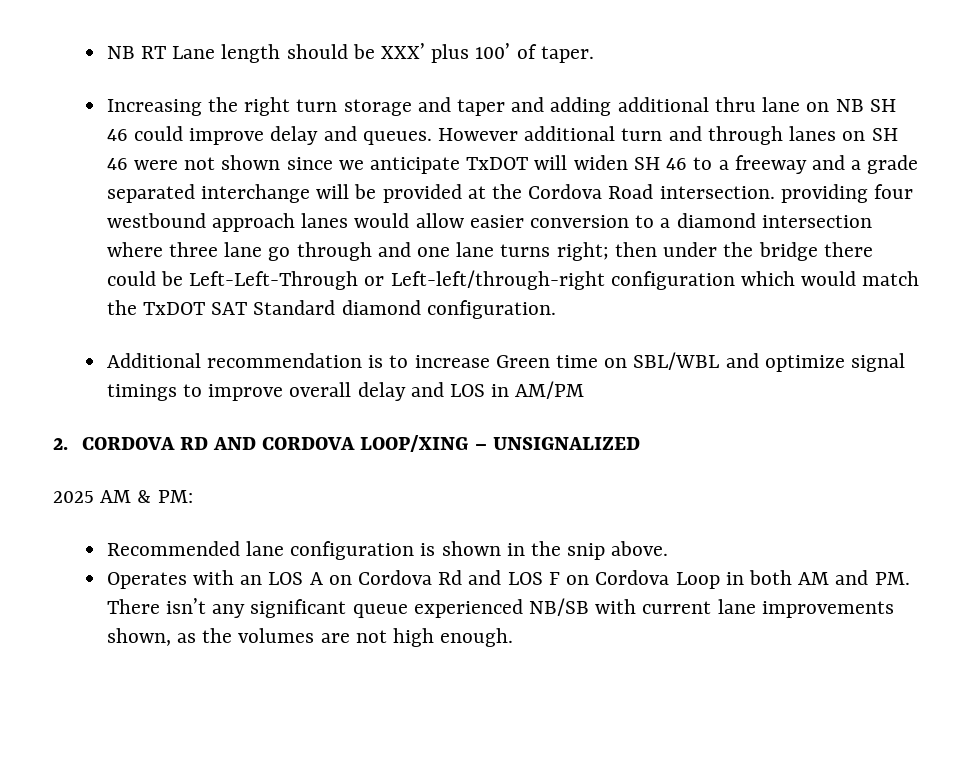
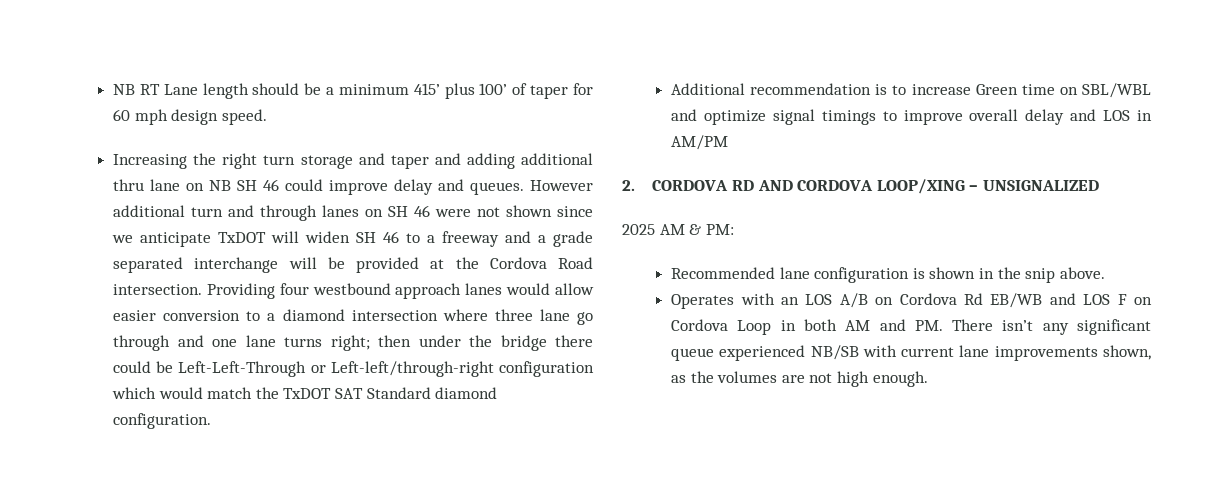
[381,43,594,63] XXX’ plus 100’ of taper. -> [326,83,593,99] [113,109,267,125] a minimum 415’ plus 100’ of taper for 60 mph design speed.
[780,184,868,203] providing -> [206,283,275,299] Providing
[309,572,323,585] A -> [839,293,868,308] A/B
(463, 577) none -> [990,293,1043,308] EB/WB

